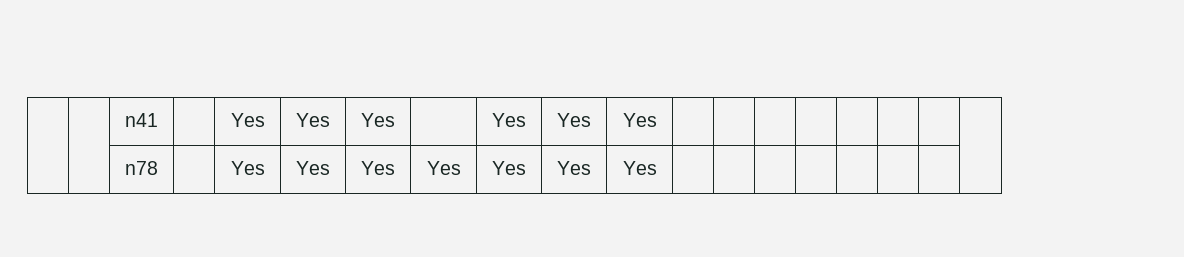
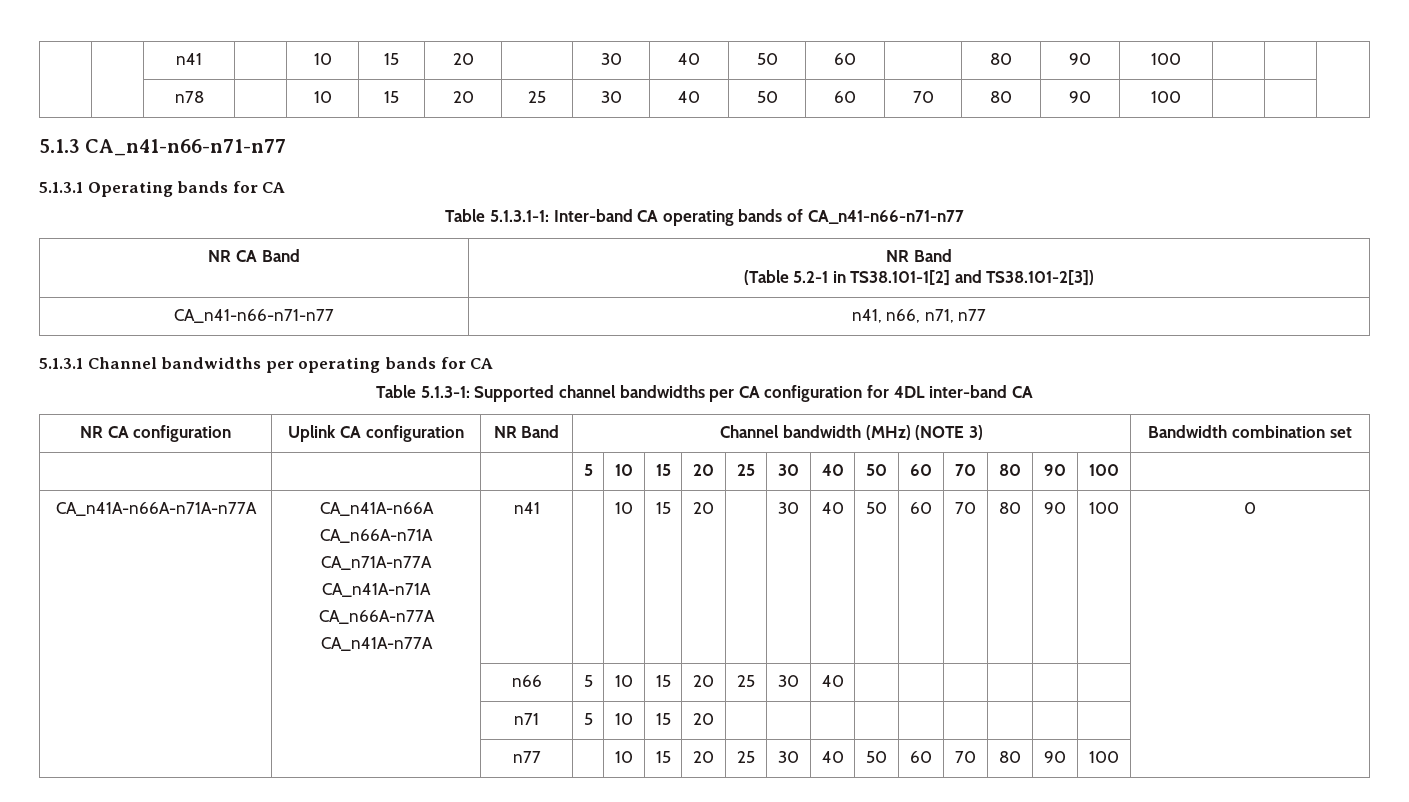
[125,113,158,127] [230,113,265,127] [296,113,330,127] [361,113,395,127] [492,113,526,127] [557,113,591,127] [622,113,657,127] [125,161,158,175] [230,161,265,175] [296,161,330,175] [361,161,395,175] [426,161,461,175] [492,161,526,175] [557,161,591,175] [622,161,657,175] | | n41 | | Yes | Yes | Yes | | Yes | Yes | Yes | | | | | | | | // | | n78 | | Yes | Yes | Yes | Yes | Yes | Yes | Yes | | | | | | | -> [176,53,202,65] [313,53,332,65] [384,53,399,65] [452,53,474,65] [600,53,622,65] [678,53,700,65] [756,53,778,65] [834,53,856,65] [990,53,1012,65] [1069,53,1091,65] [1151,53,1181,65] [174,91,204,103] [313,91,332,103] [384,91,399,103] [452,91,474,103] [528,91,546,103] [600,91,622,103] [678,91,700,103] [756,91,778,103] [834,91,856,103] [912,91,934,103] [990,91,1012,103] [1069,91,1091,103] [1151,91,1181,103] [39,139,287,156] [39,181,286,197] [445,209,964,226] [208,249,300,262] [886,249,952,262] [743,270,1095,286] [174,309,334,323] [851,309,987,323] [39,357,494,373] [376,385,1033,402] [79,425,232,442] [288,425,464,442] [493,425,560,438] [720,425,983,440] [1148,425,1352,438] [583,464,593,476] [615,464,633,476] [655,464,671,476] [693,464,714,476] [737,464,755,476] [778,464,799,476] [821,464,844,476] [866,464,887,476] [910,464,932,476] [955,464,976,476] [999,464,1021,476] [1044,464,1066,476] [1089,464,1119,476] [55,502,257,516] [319,502,434,516] [320,529,433,543] [321,556,433,570] [322,583,431,597] [318,610,435,624] [320,637,433,651] [513,502,540,514] [615,502,633,514] [655,502,671,514] [693,502,714,514] [778,502,799,514] [821,502,844,514] [866,502,887,514] [910,502,932,514] [955,502,976,514] [999,502,1021,514] [1044,502,1066,514] [1089,502,1119,514] [1244,502,1256,514] [511,675,542,687] [583,675,593,687] [615,675,633,687] [655,675,671,687] [693,675,714,687] [737,675,755,687] [778,675,799,687] [821,675,844,687] [514,713,539,725] [583,713,593,725] [615,713,633,725] [655,713,671,725] [693,713,714,725] [512,751,541,763] [615,751,633,763] [655,751,671,763] [693,751,714,763] [737,751,755,763] [778,751,799,763] [821,751,844,763] [866,751,887,763] [910,751,932,763] [955,751,976,763] [999,751,1021,763] [1044,751,1066,763] [1089,751,1119,763] | | n41 | | 10 | 15 | 20 | | 30 | 40 | 50 | 60 | | 80 | 90 | 100 | | | // | | n78 | | 10 | 15 | 20 | 25 | 30 | 40 | 50 | 60 | 70 | 80 | 90 | 100 | | | // 5.1.3 CA_n41-n66-n71-n77 // 5.1.3.1 Operating bands for CA // Table 5.1.3.1-1: Inter-band CA operating bands of CA_n41-n66-n71-n77 // NR CA Band | NR Band // (Table 5.2-1 in TS38.101-1[2] and TS38.101-2[3]) // CA_n41-n66-n71-n77 | n41, n66, n71, n77 // 5.1.3.1 Channel bandwidths per operating bands for CA // Table 5.1.3-1: Supported channel bandwidths per CA configuration for 4DL inter-band CA // NR CA configuration | Uplink CA configuration | NR Band | Channel bandwidth (MHz) (NOTE 3) | Bandwidth combination set // | | | 5 | 10 | 15 | 20 | 25 | 30 | 40 | 50 | 60 | 70 | 80 | 90 | 100 | // CA_n41A-n66A-n71A-n77A | CA_n41A-n66A // CA_n66A-n71A // CA_n71A-n77A // CA_n41A-n71A // CA_n66A-n77A // CA_n41A-n77A | n41 | | 10 | 15 | 20 | | 30 | 40 | 50 | 60 | 70 | 80 | 90 | 100 | 0 // | | n66 | 5 | 10 | 15 | 20 | 25 | 30 | 40 | | | | | | | // | | n71 | 5 | 10 | 15 | 20 | | | | | | | | | | // | | n77 | | 10 | 15 | 20 | 25 | 30 | 40 | 50 | 60 | 70 | 80 | 90 | 100

